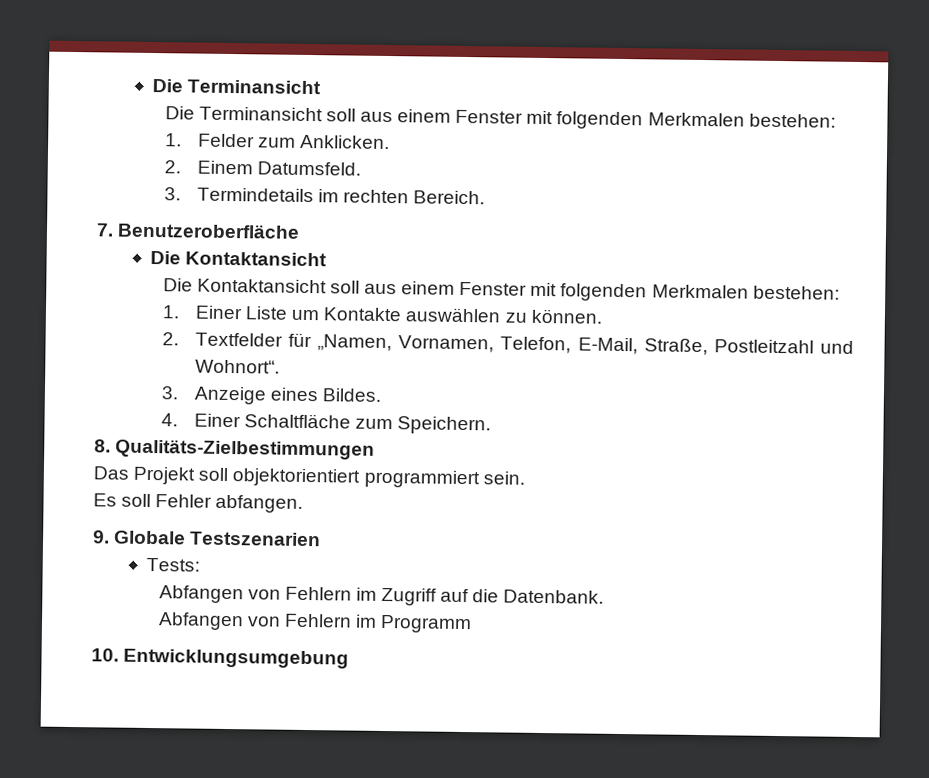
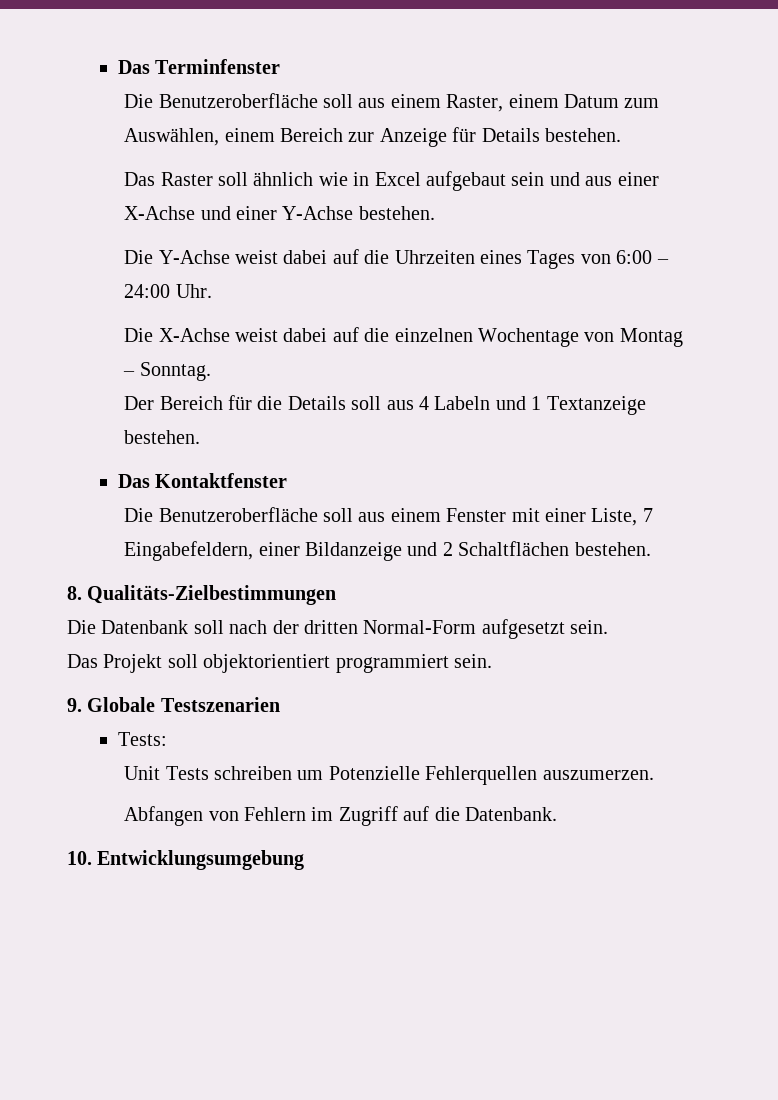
[152,79,322,95] [164,106,836,130] [164,133,391,150] [163,160,361,176] [163,187,486,205] [96,223,301,239] [150,250,328,267] [162,278,840,302] [161,305,603,324] [161,332,854,356] [194,359,280,374] [160,386,382,405] [160,413,492,435] [94,439,376,460] Die Terminansicht // Die Terminansicht soll aus einem Fenster mit folgenden Merkmalen bestehen: // 1. Felder zum Anklicken. // 2. Einem Datumsfeld. // 3. Termindetails im rechten Bereich. // 7. Benutzeroberfläche // Die Kontaktansicht // Die Kontaktansicht soll aus einem Fenster mit folgenden Merkmalen bestehen: // 1. Einer Liste um Kontakte auswählen zu können. // 2. Textfelder für „Namen, Vornamen, Telefon, E-Mail, Straße, Postleitzahl und Wohnort“. // 3. Anzeige eines Bildes. // 4. Einer Schaltfläche zum Speichern. // 8. Qualitäts-Zielbestimmungen -> [117,59,280,74] [124,93,660,112] [124,127,621,147] [124,171,659,191] [124,206,435,220] [124,249,669,269] [124,284,212,298] [124,327,683,347] [123,362,211,381] [124,395,646,415] [124,430,201,444] [117,473,287,488] [124,507,653,526] [124,541,651,561] [67,585,337,605] [67,619,609,639] Das Terminfenster // Die Benutzeroberfläche soll aus einem Raster, einem Datum zum Auswählen, einem Bereich zur Anzeige für Details bestehen. // Das Raster soll ähnlich wie in Excel aufgebaut sein und aus einer X-Achse und einer Y-Achse bestehen. // Die Y-Achse weist dabei auf die Uhrzeiten eines Tages von 6:00 – 24:00 Uhr. // Die X-Achse weist dabei auf die einzelnen Wochentage von Montag – Sonntag. // Der Bereich für die Details soll aus 4 Labeln und 1 Textanzeige bestehen. // Das Kontaktfenster // Die Benutzeroberfläche soll aus einem Fenster mit einer Liste, 7 Eingabefeldern, einer Bildanzeige und 2 Schaltflächen bestehen. // 8. Qualitäts-Zielbestimmungen // Die Datenbank soll nach der dritten Normal-Form aufgesetzt sein.
[93,493,304,513] // Es soll Fehler abfangen. -> (492, 661) none
(201, 564) none -> [124,766,654,785] // Unit Tests schreiben um Potenzielle Fehlerquellen auszumerzen.
[157,612,473,634] // Abfangen von Fehlern im Programm -> (557, 814) none

